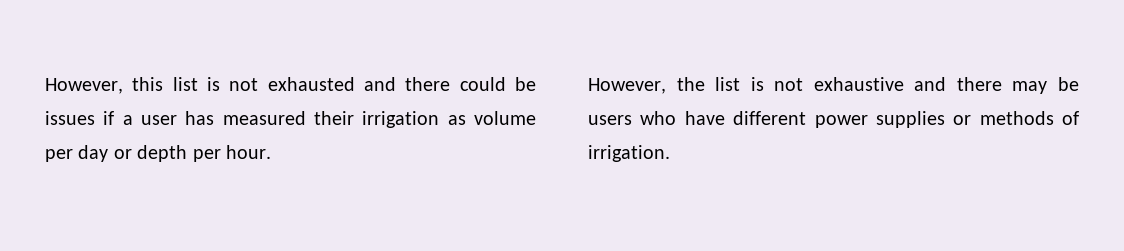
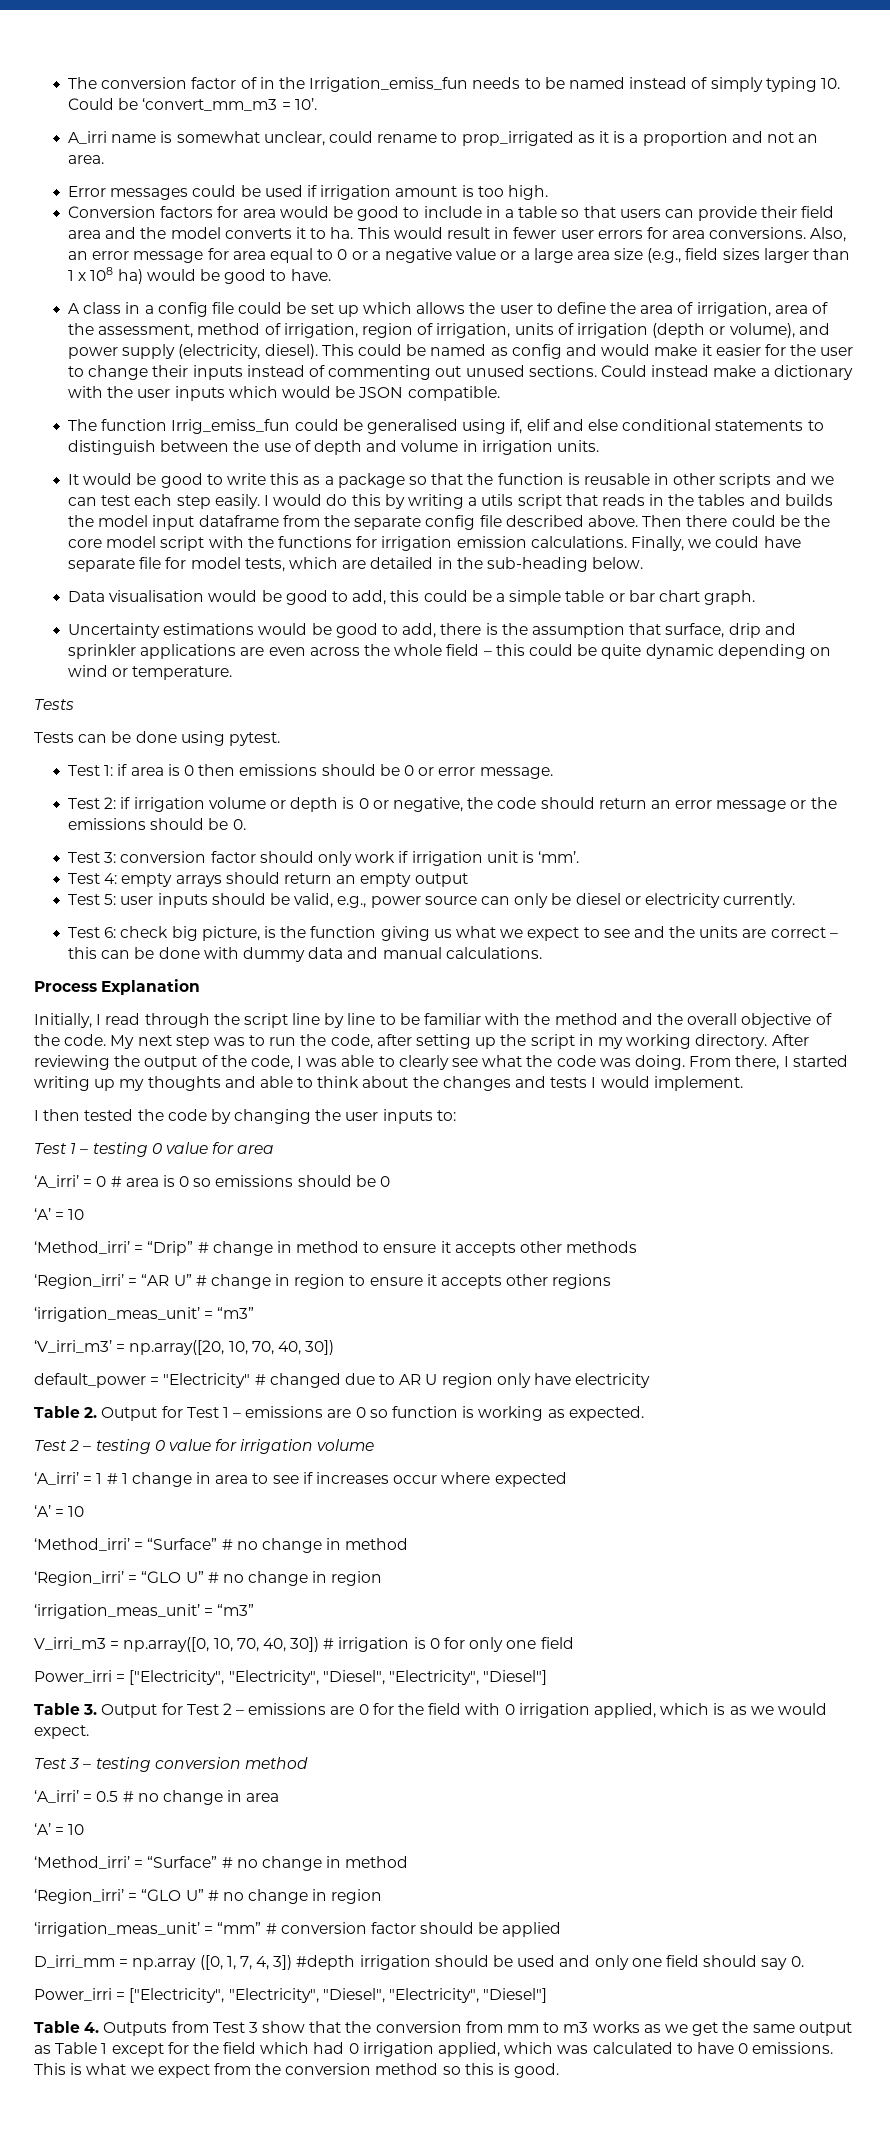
[45,77,536,94] [45,111,536,128] [45,145,271,162] [588,77,1079,94] [588,111,1079,128] [588,145,670,162] However, this list is not exhausted and there could be issues if a user has measured their irrigation as volume per day or depth per hour. // However, the list is not exhaustive and there may be users who have different power supplies or methods of irrigation. -> [68,77,840,92] [68,98,317,111] [68,131,819,146] [68,155,105,164] [68,185,548,200] [68,206,835,221] [68,227,847,242] [68,248,851,263] [68,267,331,284] [68,302,829,317] [68,323,830,338] [68,344,854,359] [68,365,853,380] [68,386,500,401] [68,419,824,434] [68,440,599,455] [68,473,834,488] [68,494,833,509] [68,515,830,530] [68,536,801,551] [68,557,644,572] [68,590,756,605] [68,623,796,638] [68,644,831,659] [68,665,233,680] [34,699,74,710] [34,731,280,746] [68,764,553,779] [68,797,837,812] [68,818,246,830] [68,851,580,866] [68,872,468,887] [68,893,796,908] [68,926,838,941] [68,947,542,962] [34,979,201,995] [34,1013,832,1028] [34,1034,809,1049] [34,1055,848,1070] [34,1076,743,1091] [34,1109,456,1124] [34,1142,275,1157] [34,1175,391,1188] [34,1208,85,1220] [34,1241,638,1256] [34,1274,612,1289] [34,1307,255,1322] [34,1340,335,1355] [34,1373,651,1388] [34,1406,644,1421] [34,1439,375,1454] [34,1472,567,1487] [34,1505,85,1517] [34,1538,409,1553] [34,1571,383,1586] [34,1604,255,1619] [34,1637,574,1652] [34,1670,548,1685] [34,1703,827,1718] [34,1725,89,1739] [34,1757,308,1772] [34,1790,280,1805] [34,1823,85,1835] [34,1856,409,1871] [34,1889,383,1904] [34,1922,562,1937] [34,1955,804,1970] [34,1988,548,2003] [34,2021,852,2036] [34,2042,834,2057] [34,2063,560,2078] The conversion factor of in the Irrigation_emiss_fun needs to be named instead of simply typing 10. Could be ‘convert_mm_m3 = 10’. // A_irri name is somewhat unclear, could rename to prop_irrigated as it is a proportion and not an area. // Error messages could be used if irrigation amount is too high. // Conversion factors for area would be good to include in a table so that users can provide their field area and the model converts it to ha. This would result in fewer user errors for area conversions. Also, an error message for area equal to 0 or a negative value or a large area size (e.g., field sizes larger than 1 x 108 ha) would be good to have. // A class in a config file could be set up which allows the user to define the area of irrigation, area of the assessment, method of irrigation, region of irrigation, units of irrigation (depth or volume), and power supply (electricity, diesel). This could be named as config and would make it easier for the user to change their inputs instead of commenting out unused sections. Could instead make a dictionary with the user inputs which would be JSON compatible. // The function Irrig_emiss_fun could be generalised using if, elif and else conditional statements to distinguish between the use of depth and volume in irrigation units. // It would be good to write this as a package so that the function is reusable in other scripts and we can test each step easily. I would do this by writing a utils script that reads in the tables and builds the model input dataframe from the separate config file described above. Then there could be the core model script with the functions for irrigation emission calculations. Finally, we could have separate file for model tests, which are detailed in the sub-heading below. // Data visualisation would be good to add, this could be a simple table or bar chart graph. // Uncertainty estimations would be good to add, there is the assumption that surface, drip and sprinkler applications are even across the whole field – this could be quite dynamic depending on wind or temperature. // Tests // Tests can be done using pytest. // Test 1: if area is 0 then emissions should be 0 or error message. // Test 2: if irrigation volume or depth is 0 or negative, the code should return an error message or the emissions should be 0. // Test 3: conversion factor should only work if irrigation unit is ‘mm’. // Test 4: empty arrays should return an empty output // Test 5: user inputs should be valid, e.g., power source can only be diesel or electricity currently. // Test 6: check big picture, is the function giving us what we expect to see and the units are correct – this can be done with dummy data and manual calculations. // Process Explanation // Initially, I read through the script line by line to be familiar with the method and the overall objective of the code. My next step was to run the code, after setting up the script in my working directory. After reviewing the output of the code, I was able to clearly see what the code was doing. From there, I started writing up my thoughts and able to think about the changes and tests I would implement. // I then tested the code by changing the user inputs to: // Test 1 – testing 0 value for area // ‘A_irri’ = 0 # area is 0 so emissions should be 0 // ‘A’ = 10 // ‘Method_irri’ = “Drip” # change in method to ensure it accepts other methods // ‘Region_irri’ = “AR U” # change in region to ensure it accepts other regions // ‘irrigation_meas_unit’ = “m3” // ‘V_irri_m3’ = np.array([20, 10, 70, 40, 30]) // default_power = "Electricity" # changed due to AR U region only have electricity // Table 2. Output for Test 1 – emissions are 0 so function is working as expected. // Test 2 – testing 0 value for irrigation volume // ‘A_irri’ = 1 # 1 change in area to see if increases occur where expected // ‘A’ = 10 // ‘Method_irri’ = “Surface” # no change in method // ‘Region_irri’ = “GLO U” # no change in region // ‘irrigation_meas_unit’ = “m3” // V_irri_m3 = np.array([0, 10, 70, 40, 30]) # irrigation is 0 for only one field // Power_irri = ["Electricity", "Electricity", "Diesel", "Electricity", "Diesel"] // Table 3. Output for Test 2 – emissions are 0 for the field with 0 irrigation applied, which is as we would expect. // Test 3 – testing conversion method // ‘A_irri’ = 0.5 # no change in area // ‘A’ = 10 // ‘Method_irri’ = “Surface” # no change in method // ‘Region_irri’ = “GLO U” # no change in region // ‘irrigation_meas_unit’ = “mm” # conversion factor should be applied // D_irri_mm = np.array ([0, 1, 7, 4, 3]) #depth irrigation should be used and only one field should say 0. // Power_irri = ["Electricity", "Electricity", "Diesel", "Electricity", "Diesel"] // Table 4. Outputs from Test 3 show that the conversion from mm to m3 works as we get the same output as Table 1 except for the field which had 0 irrigation applied, which was calculated to have 0 emissions. This is what we expect from the conversion method so this is good.

